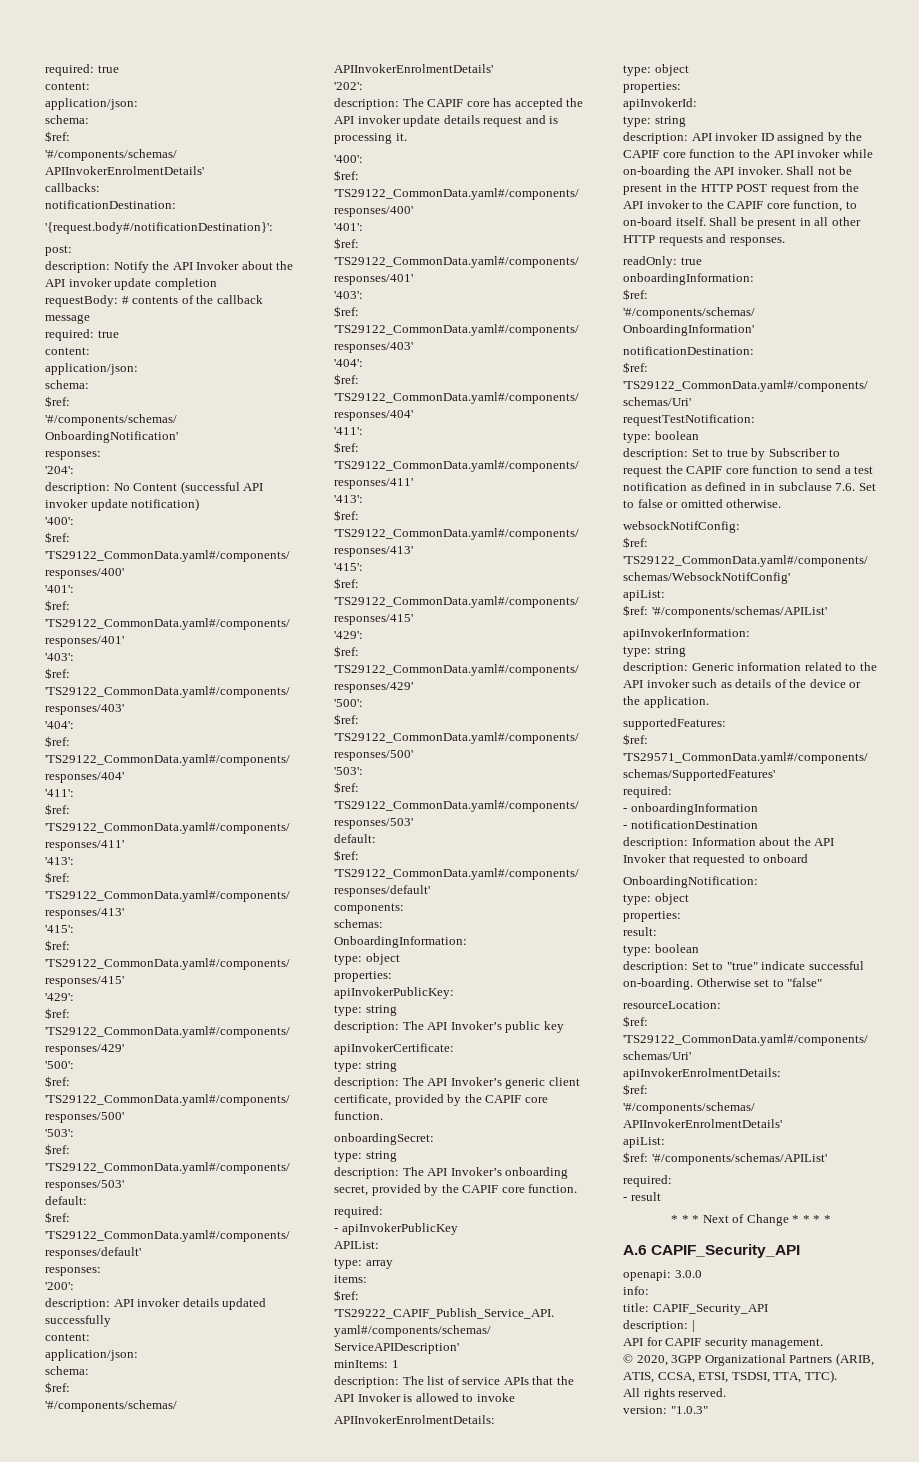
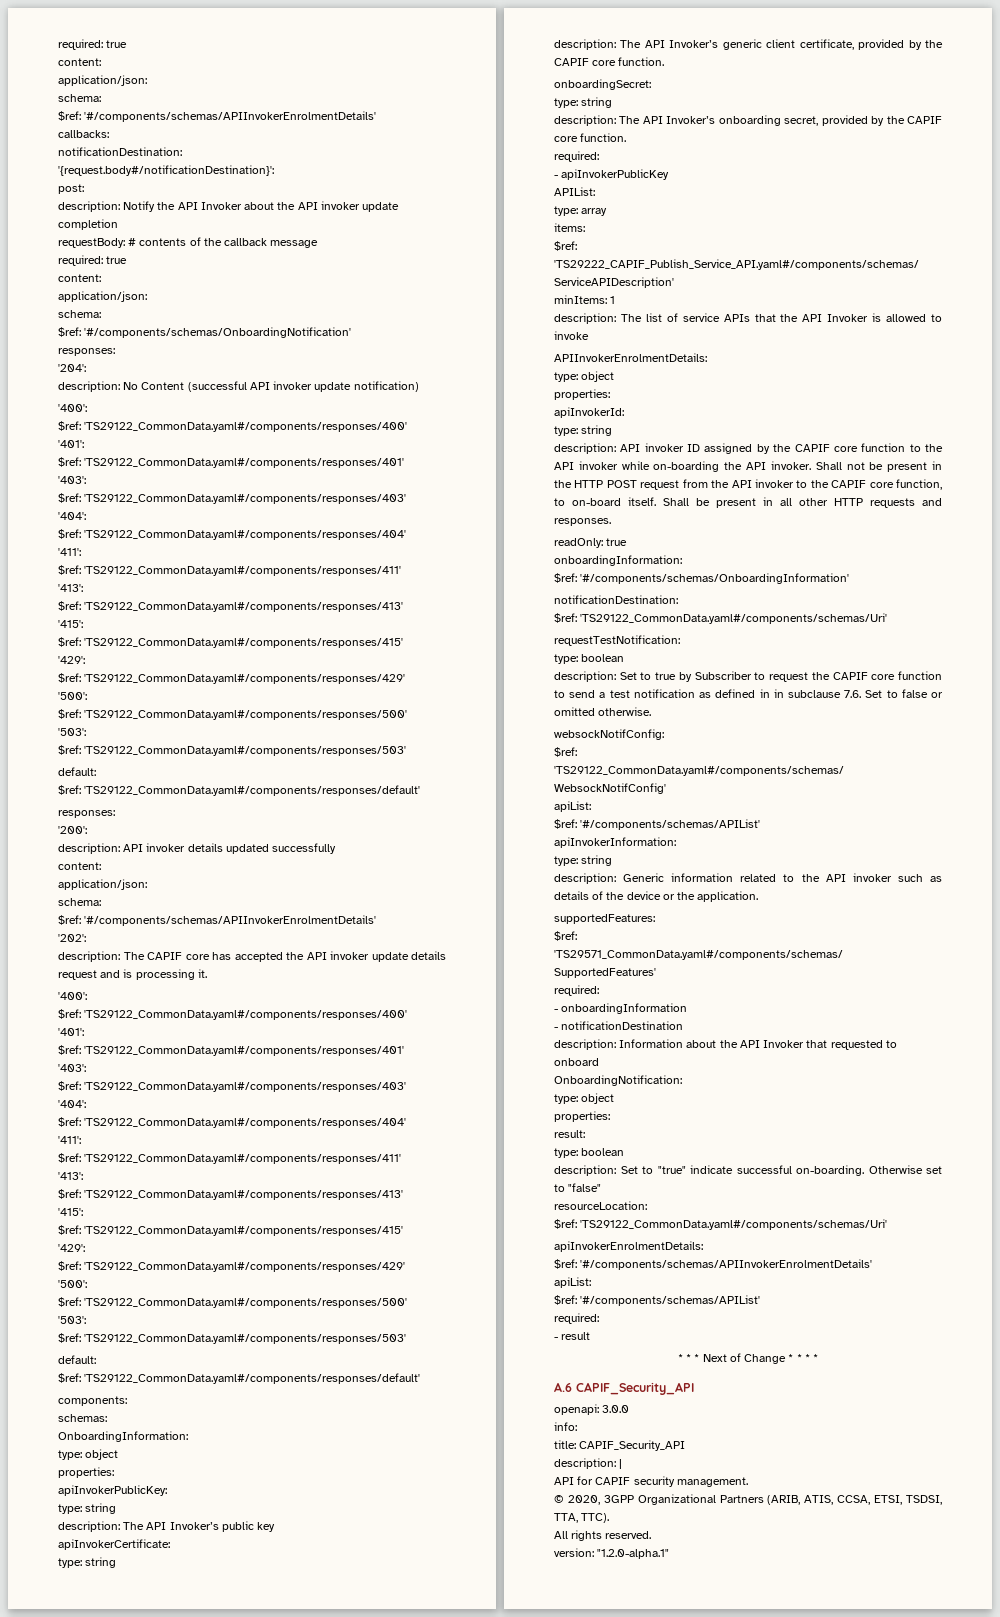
[670,1406,708,1414] "1.0.3" -> [597,1549,670,1559] "1.2.0-alpha.1"

